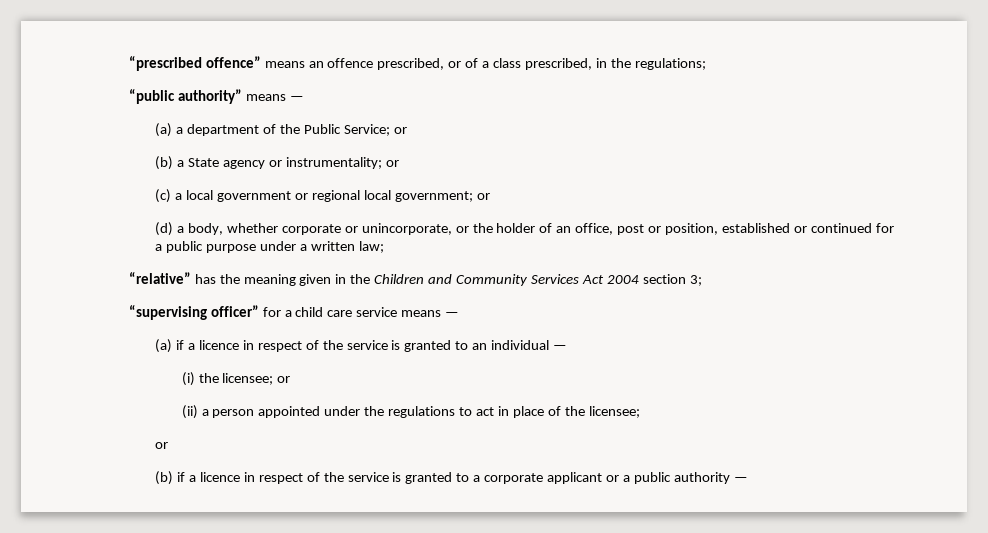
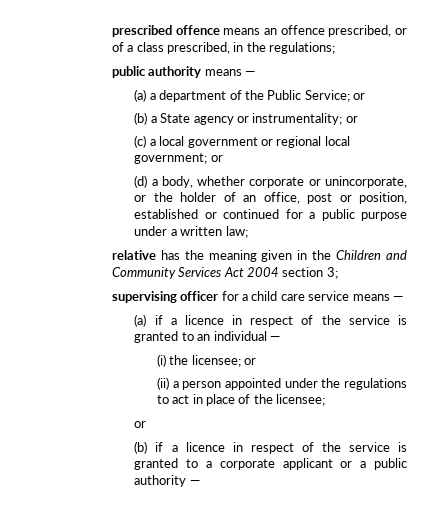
[128,56,261,71] “prescribed offence” -> [111,25,220,37] prescribed offence
[128,89,242,104] “public authority” -> [111,66,202,78] public authority
[128,272,191,284] “relative” -> [111,250,156,260] relative
[128,305,259,320] “supervising officer” -> [111,291,219,303] supervising officer

